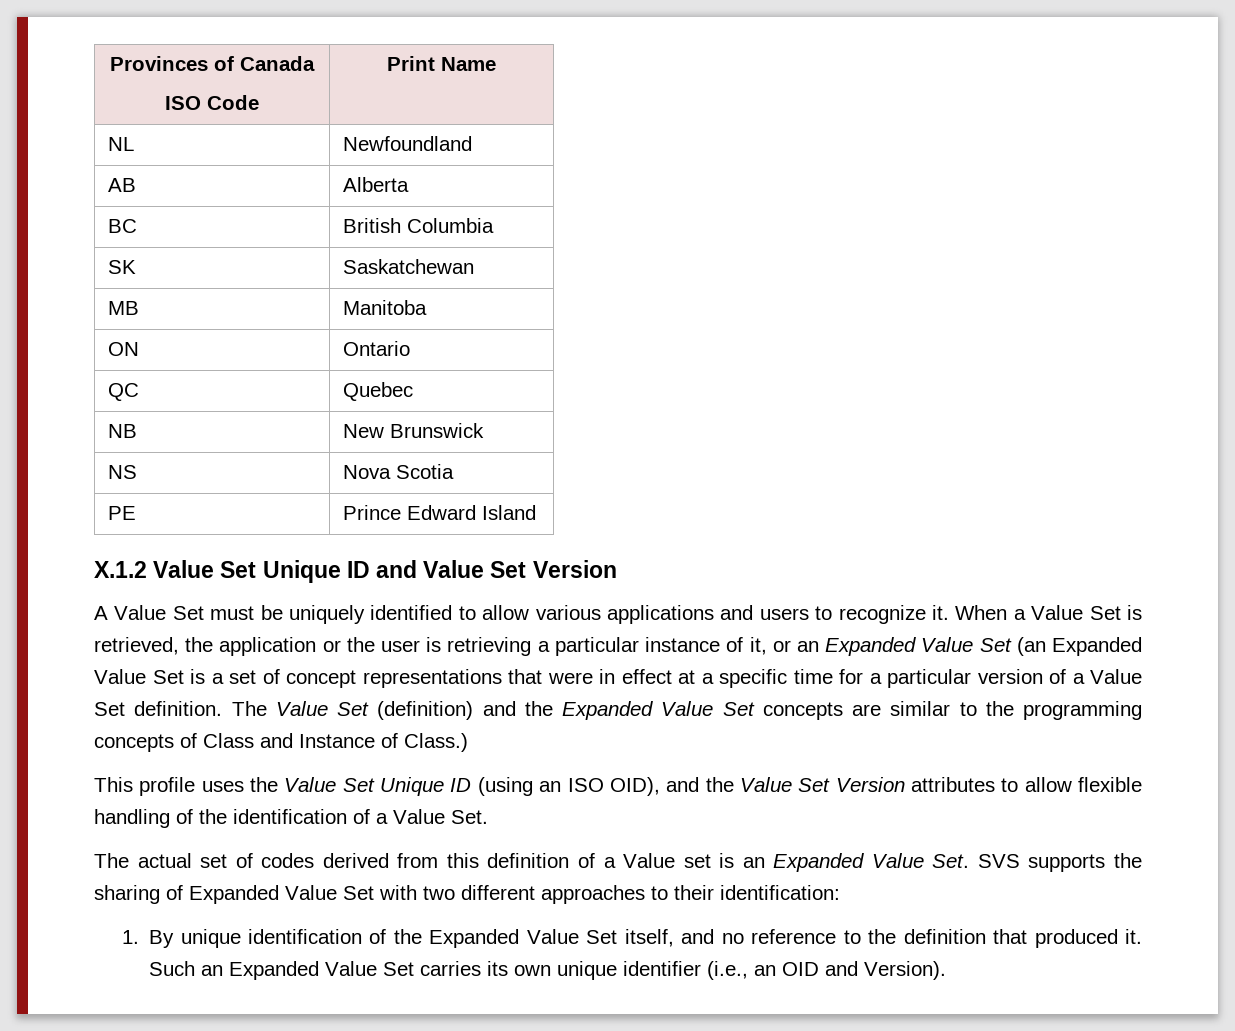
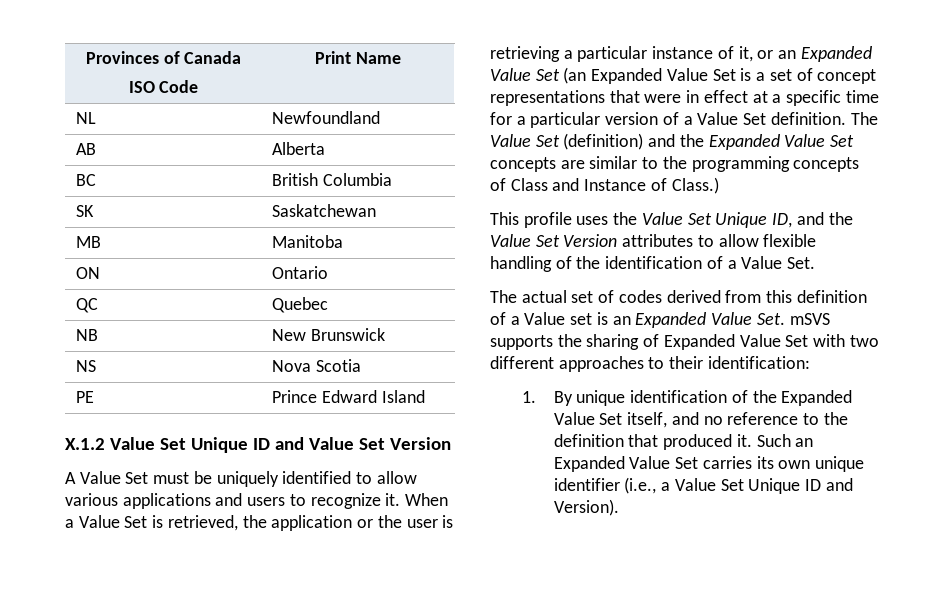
[450,777,660,796] ID (using an ISO OID), -> [772,213,793,228] ID,
[977,854,1020,868] SVS -> [789,313,830,325] mSVS
[754,962,820,976] an OID -> [661,478,822,494] a Value Set Unique ID

